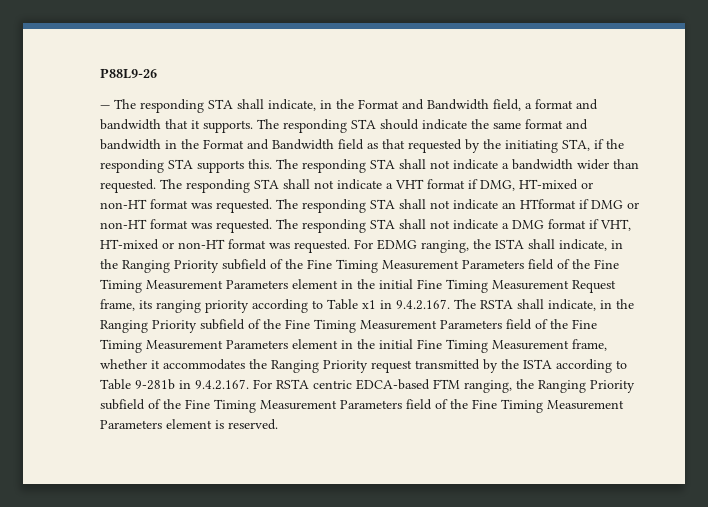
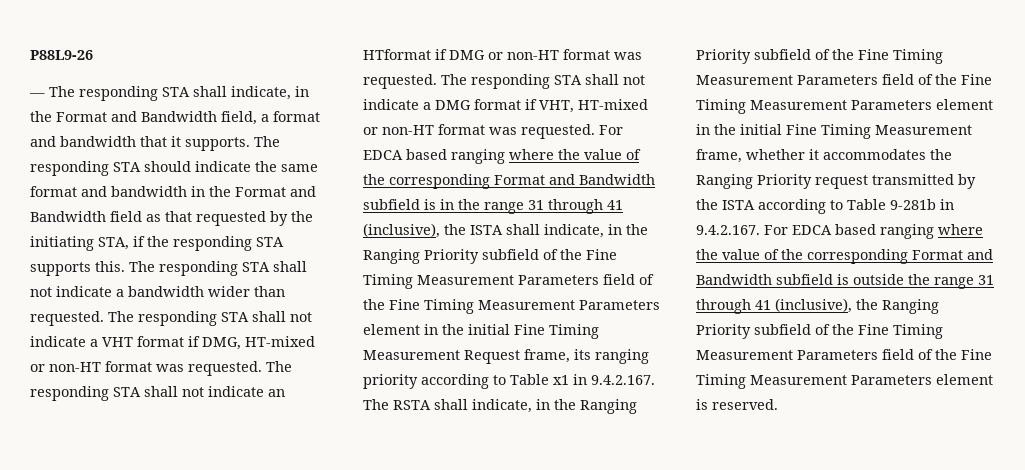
[377,239,469,253] EDMG ranging, -> [363,149,641,164] [363,174,655,189] [363,199,623,214] [363,223,440,238] EDCA based ranging where the value of the corresponding Format and Bandwidth subfield is in the range 31 through 41 (inclusive),
[276,379,512,393] RSTA centric EDCA-based FTM ranging, -> [792,224,983,239] [696,249,993,264] [696,274,994,289] [696,298,852,314] EDCA based ranging where the value of the corresponding Format and Bandwidth subfield is outside the range 31 through 41 (inclusive),

